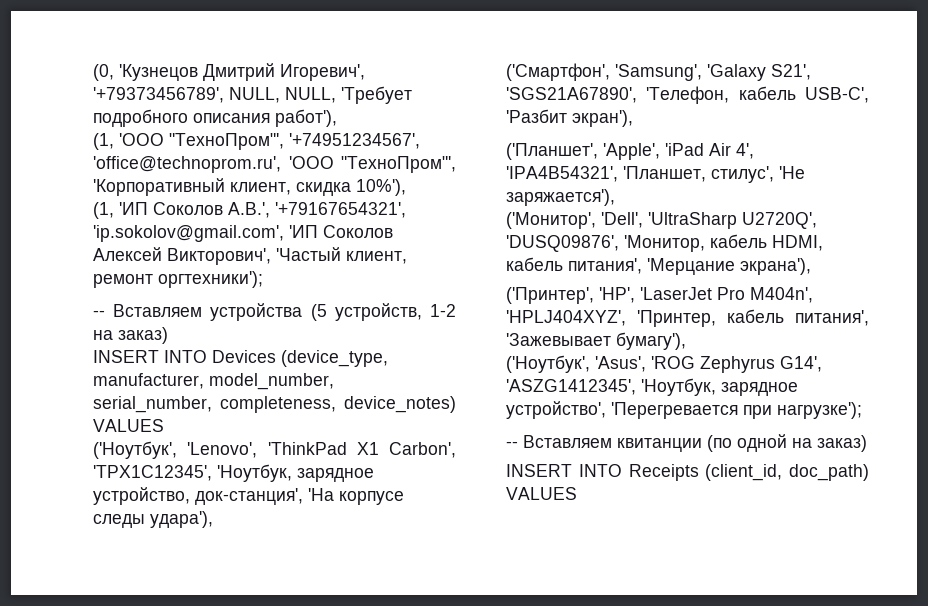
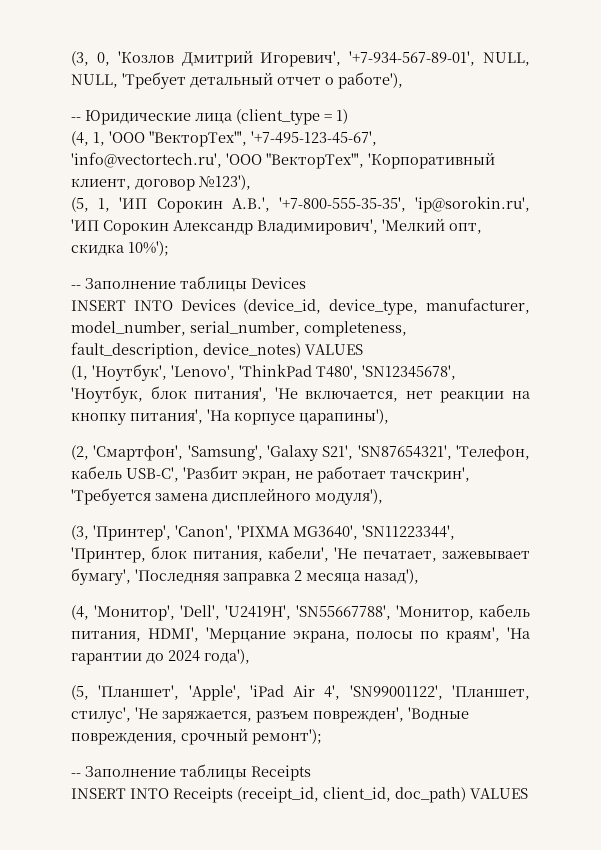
[93,64,198,81] (0, 'Кузнецов -> [71,51,174,66] (3, 0, 'Козлов
[93,87,224,103] '+79373456789', -> [349,51,476,66] '+7-934-567-89-01',
[93,109,337,127] [93,133,420,150] [93,156,456,173] [93,178,406,196] [93,202,406,219] [93,225,393,242] [93,247,407,265] [93,271,263,288] [93,303,456,321] [93,327,168,344] подробного описания работ'), // (1, 'ООО "ТехноПром"', '+74951234567', 'office@technoprom.ru', 'ООО "ТехноПром"', 'Корпоративный клиент, скидка 10%'), // (1, 'ИП Соколов А.В.', '+79167654321', 'ip.sokolov@gmail.com', 'ИП Соколов Алексей Викторович', 'Частый клиент, ремонт оргтехники'); // -- Вставляем устройства (5 устройств, 1-2 на заказ) -> [190,72,403,89] [71,109,348,125] [71,131,377,147] [71,152,495,169] [71,175,251,191] [71,196,530,213] [71,219,482,235] [71,241,169,256] [71,276,306,292] детальный отчет о работе'), // -- Юридические лица (client_type = 1) // (4, 1, 'ООО "ВекторТех"', '+7-495-123-45-67', 'info@vectortech.ru', 'ООО "ВекторТех"', 'Корпоративный клиент, договор №123'), // (5, 1, 'ИП Сорокин А.В.', '+7-800-555-35-35', 'ip@sorokin.ru', 'ИП Сорокин Александр Владимирович', 'Мелкий опт, скидка 10%'); // -- Заполнение таблицы Devices
[281,350,388,367] (device_type, -> [243,299,419,315] (device_id, device_type,
(336, 404) none -> [71,342,199,359] fault_description,
[93,441,456,459] [93,464,374,482] [93,487,404,505] [93,511,213,528] [506,63,610,81] ('Ноутбук', 'Lenovo', 'ThinkPad X1 Carbon', 'TPX1C12345', 'Ноутбук, зарядное устройство, док-станция', 'На корпусе следы удара'), // ('Смартфон', -> [71,364,456,381] [71,386,530,403] [71,409,389,425] [71,445,184,461] (1, 'Ноутбук', 'Lenovo', 'ThinkPad T480', 'SN12345678', 'Ноутбук, блок питания', 'Не включается, нет реакции на кнопку питания', 'На корпусе царапины'), // (2, 'Смартфон',
[506,87,637,103] 'SGS21A67890', -> [357,445,452,460] 'SN87654321',
[572,110,633,127] [506,143,598,160] экран'), // ('Планшет', -> [242,466,470,483] [71,488,383,505] [71,525,455,541] [71,546,530,563] [71,568,419,585] [71,604,530,621] [71,627,530,643] [71,649,250,665] [71,685,180,700] экран, не работает тачскрин', 'Требуется замена дисплейного модуля'), // (3, 'Принтер', 'Canon', 'PIXMA MG3640', 'SN11223344', 'Принтер, блок питания, кабели', 'Не печатает, зажевывает бумагу', 'Последняя заправка 2 месяца назад'), // (4, 'Монитор', 'Dell', 'U2419H', 'SN55667788', 'Монитор, кабель питания, HDMI', 'Мерцание экрана, полосы по краям', 'На гарантии до 2024 года'), // (5, 'Планшет',
[506,166,618,182] 'IPA4B54321', -> [349,685,443,700] 'SN99001122',
[506,189,615,206] [506,212,817,229] [506,234,823,252] [506,257,811,275] [506,287,813,304] [506,309,869,327] [506,332,686,350] [506,355,822,373] [506,378,798,396] [506,401,862,419] [506,434,867,452] заряжается'), // ('Монитор', 'Dell', 'UltraSharp U2720Q', 'DUSQ09876', 'Монитор, кабель HDMI, кабель питания', 'Мерцание экрана'), // ('Принтер', 'HP', 'LaserJet Pro M404n', 'HPLJ404XYZ', 'Принтер, кабель питания', 'Зажевывает бумагу'), // ('Ноутбук', 'Asus', 'ROG Zephyrus G14', 'ASZG1412345', 'Ноутбук, зарядное устройство', 'Перегревается при нагрузке'); // -- Вставляем квитанции (по одной на заказ) -> [162,707,469,723] [71,729,322,745] [71,764,311,781] заряжается, разъем поврежден', 'Водные повреждения, срочный ремонт'); // -- Заполнение таблицы Receipts
[705,464,783,481] (client_id, -> [237,787,391,803] (receipt_id, client_id,

